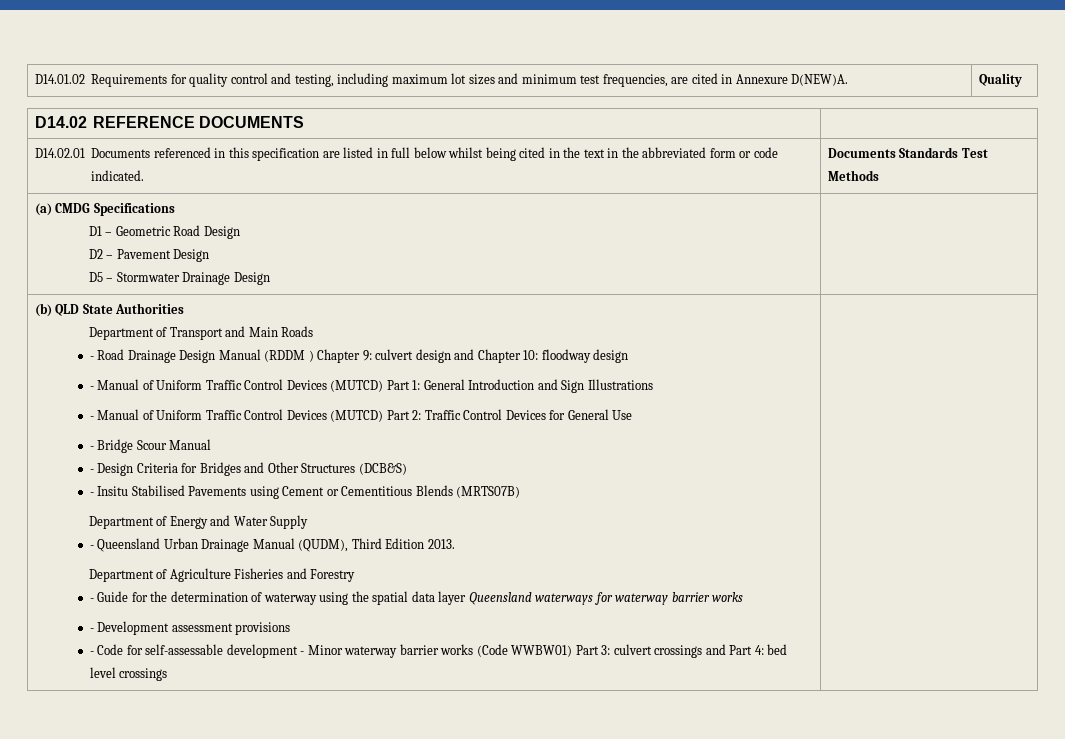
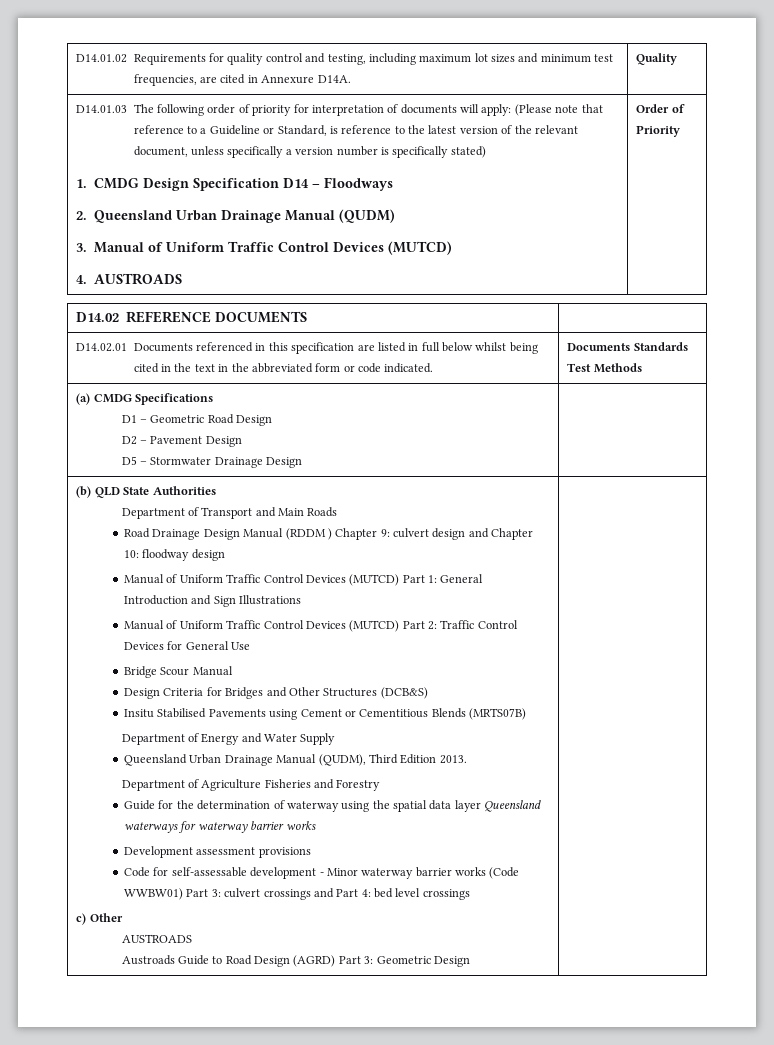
[791,74,849,86] D(NEW)A. -> [317,75,351,83] D14A.
(1022, 80) none -> [76,104,603,116] [133,125,578,136] [133,146,486,158] [76,177,393,191] [76,209,395,223] [76,241,452,255] [76,273,182,285] [636,104,685,113] [636,125,681,137] // D14.01.03 The following order of priority for interpretation of documents will apply: (Please note that reference to a Guideline or Standard, is reference to the latest version of the relevant document, unless specifically a version number is specifically stated) // 1. CMDG Design Specification D14 – Floodways // 2. Queensland Urban Drainage Manual (QUDM) // 3. Manual of Uniform Traffic Control Devices (MUTCD) // 4. AUSTROADS | Order of Priority
[89,356,94,360] - -> (338, 512) none
[89,386,94,390] - -> (225, 555) none
[89,416,94,420] - -> (302, 600) none
[89,446,94,450] - -> (251, 646) none
[89,469,94,473] - -> (233, 671) none
[89,492,94,496] - -> (428, 693) none
[89,545,94,549] - -> (336, 739) none
[89,598,94,602] - -> (381, 785) none
[89,628,94,632] - -> (316, 825) none
[89,651,94,655] - -> (311, 852) none
(168, 674) none -> [76,913,123,925] [121,934,192,943] [121,955,470,967] // c) Other // AUSTROADS // Austroads Guide to Road Design (AGRD) Part 3: Geometric Design

